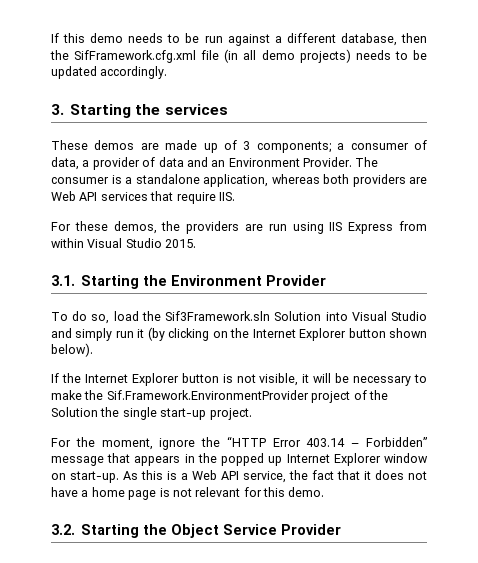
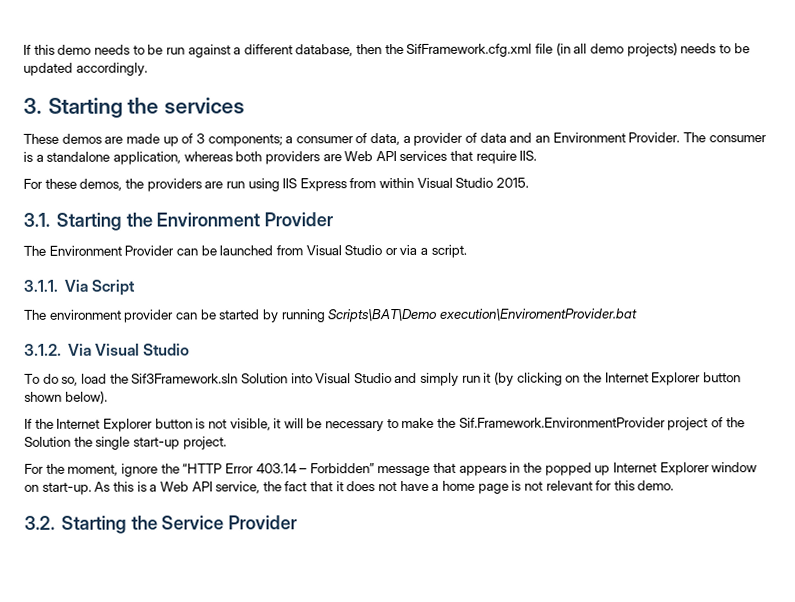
(327, 280) none -> [23,244,467,258] [23,279,135,296] [24,308,638,323] [24,343,191,356] // The Environment Provider can be launched from Visual Studio or via a script. // 3.1.1. Via Script // The environment provider can be started by running Scripts\BAT\Demo execution\EnviromentProvider.bat // 3.1.2. Via Visual Studio
[171,524,220,538] Object -> (158, 522) none

